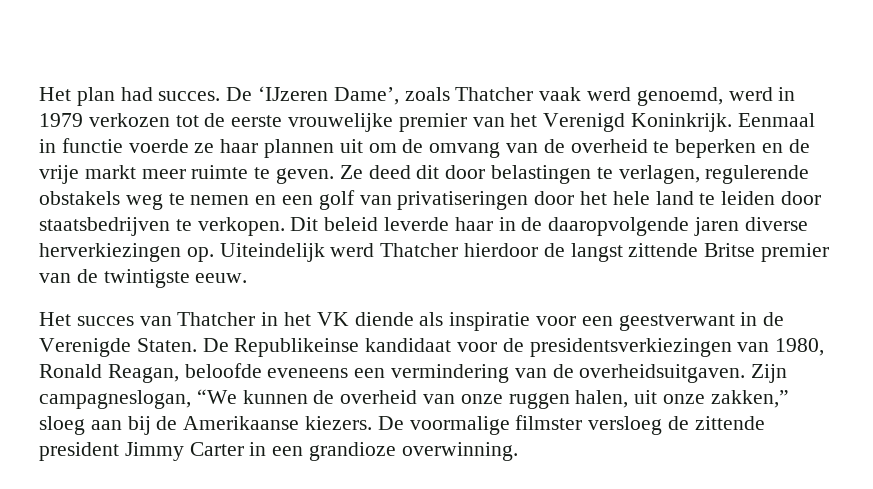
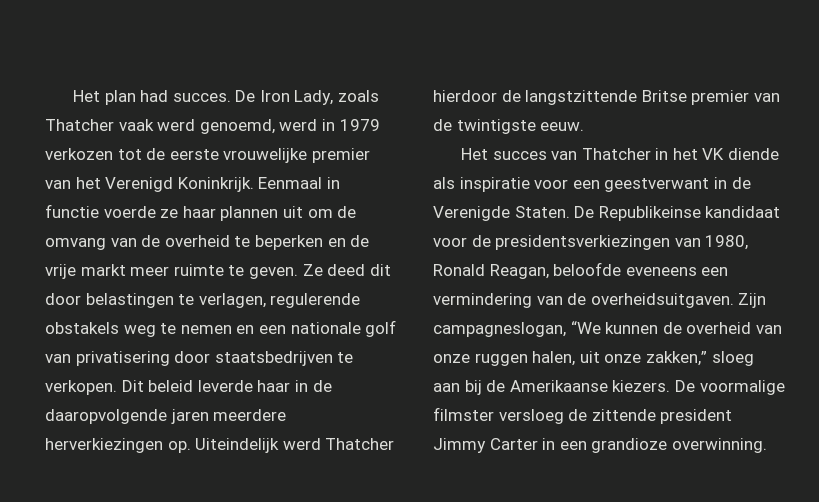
[258,86,399,105] ‘IJzeren Dame’, -> [259,90,334,105] Iron Lady,
(314, 200) none -> [290,322,361,334] nationale
[397,191,776,210] privatiseringen door het hele land te leiden -> [75,351,170,366] privatisering
[744,217,808,231] diverse -> [213,409,287,421] meerdere
[570,243,699,262] langst zittende -> [525,90,638,105] langstzittende

